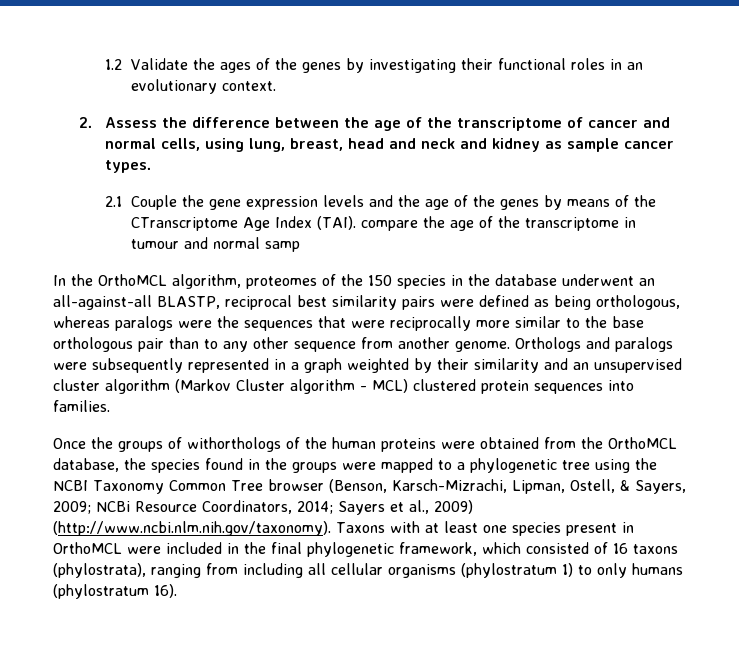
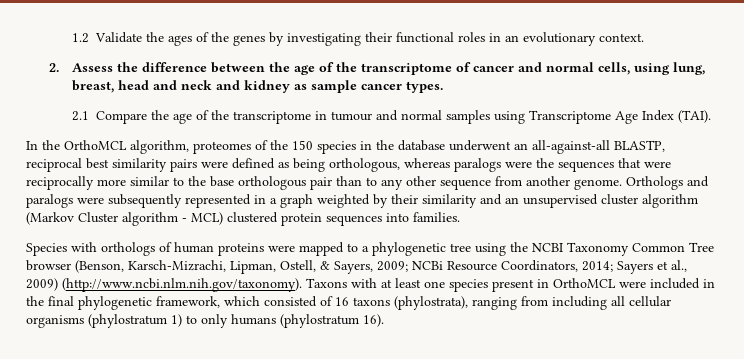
[131,195,657,210] [131,216,419,231] Couple the gene expression levels and the age of the genes by means of the CTranscriptome Age Index (TAI). compare -> [95,111,147,124] Compare
[265,241,301,252] samp -> [445,110,711,124] samples using Transcriptome Age Index (TAI).
[53,437,677,452] [53,458,337,473] Once the groups of withorthologs of the human proteins were obtained from the OrthoMCL database, the species found in the groups -> [26,242,264,256] Species with orthologs of human proteins

